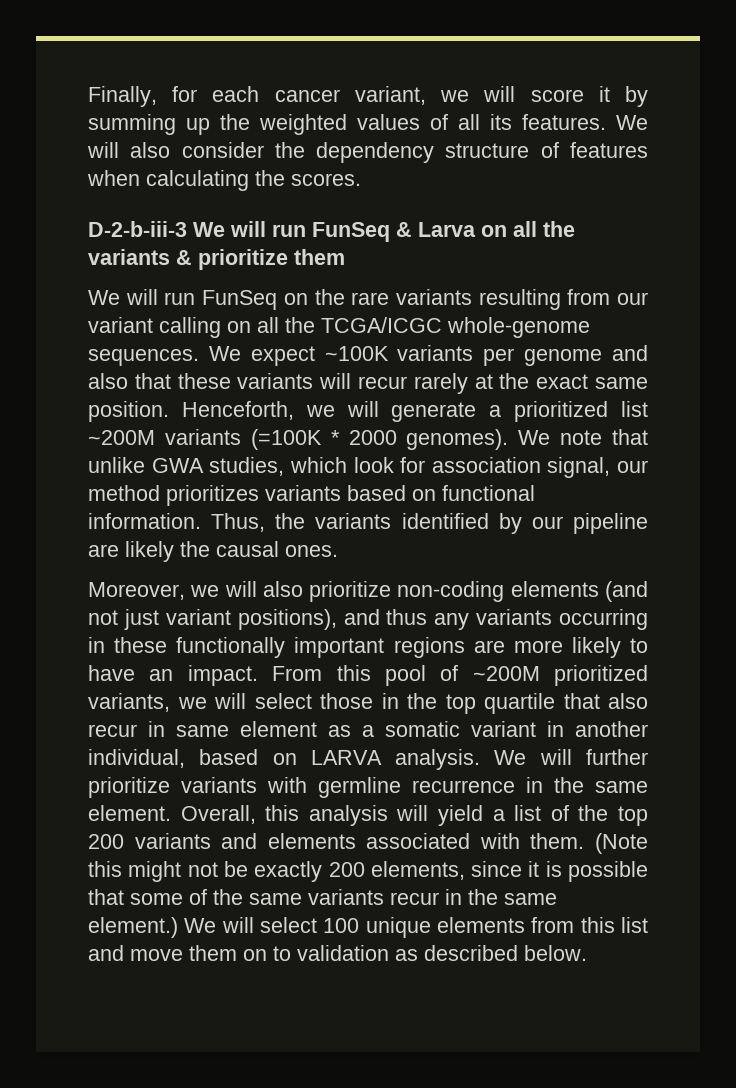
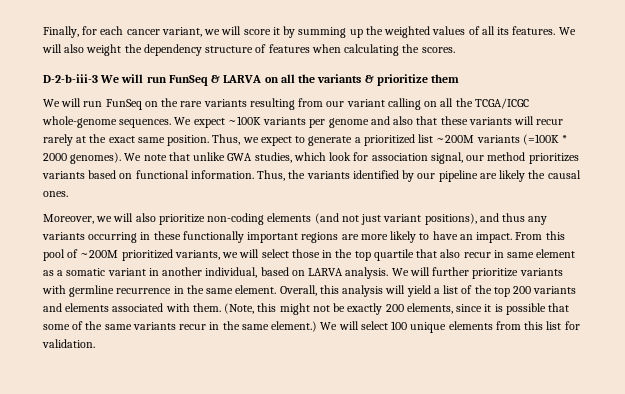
[181,142,264,158] consider -> [86,44,122,56] weight
[418,222,476,237] Larva -> [223,75,262,83] LARVA
[181,401,379,420] Henceforth, we will -> [212,134,306,146] Thus, we expect to
[595,833,648,854] (Note -> [224,303,255,314] (Note,
[88,945,587,961] and move them on to validation as described below. -> [564,321,580,330] [42,339,95,348] for validation.

